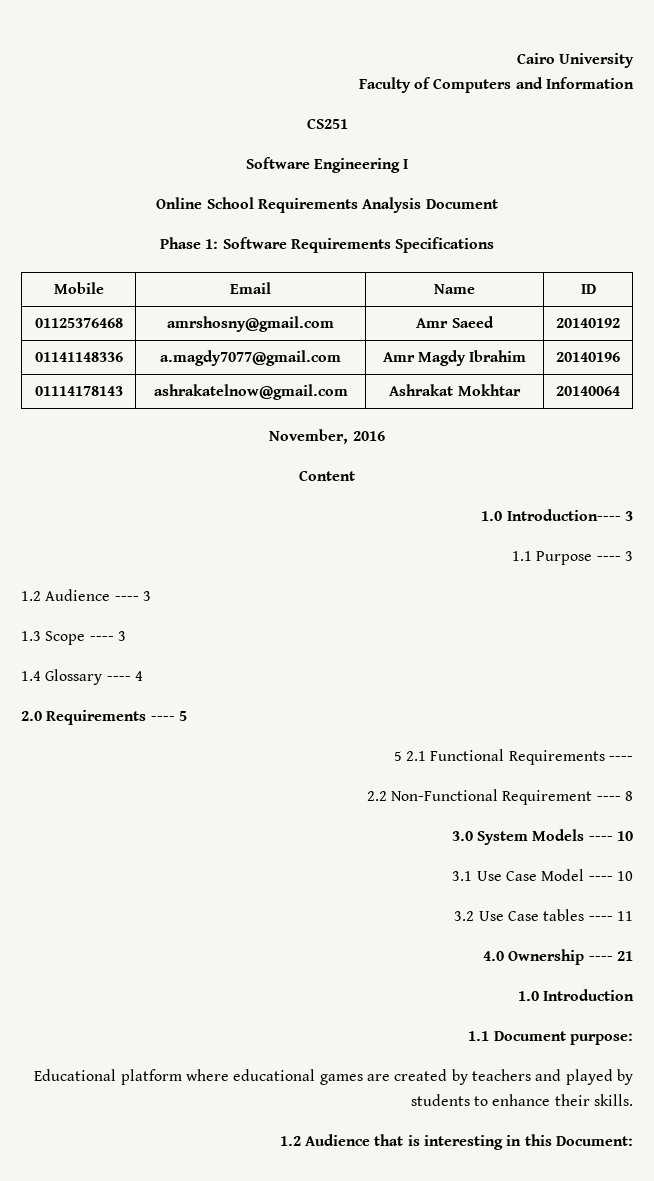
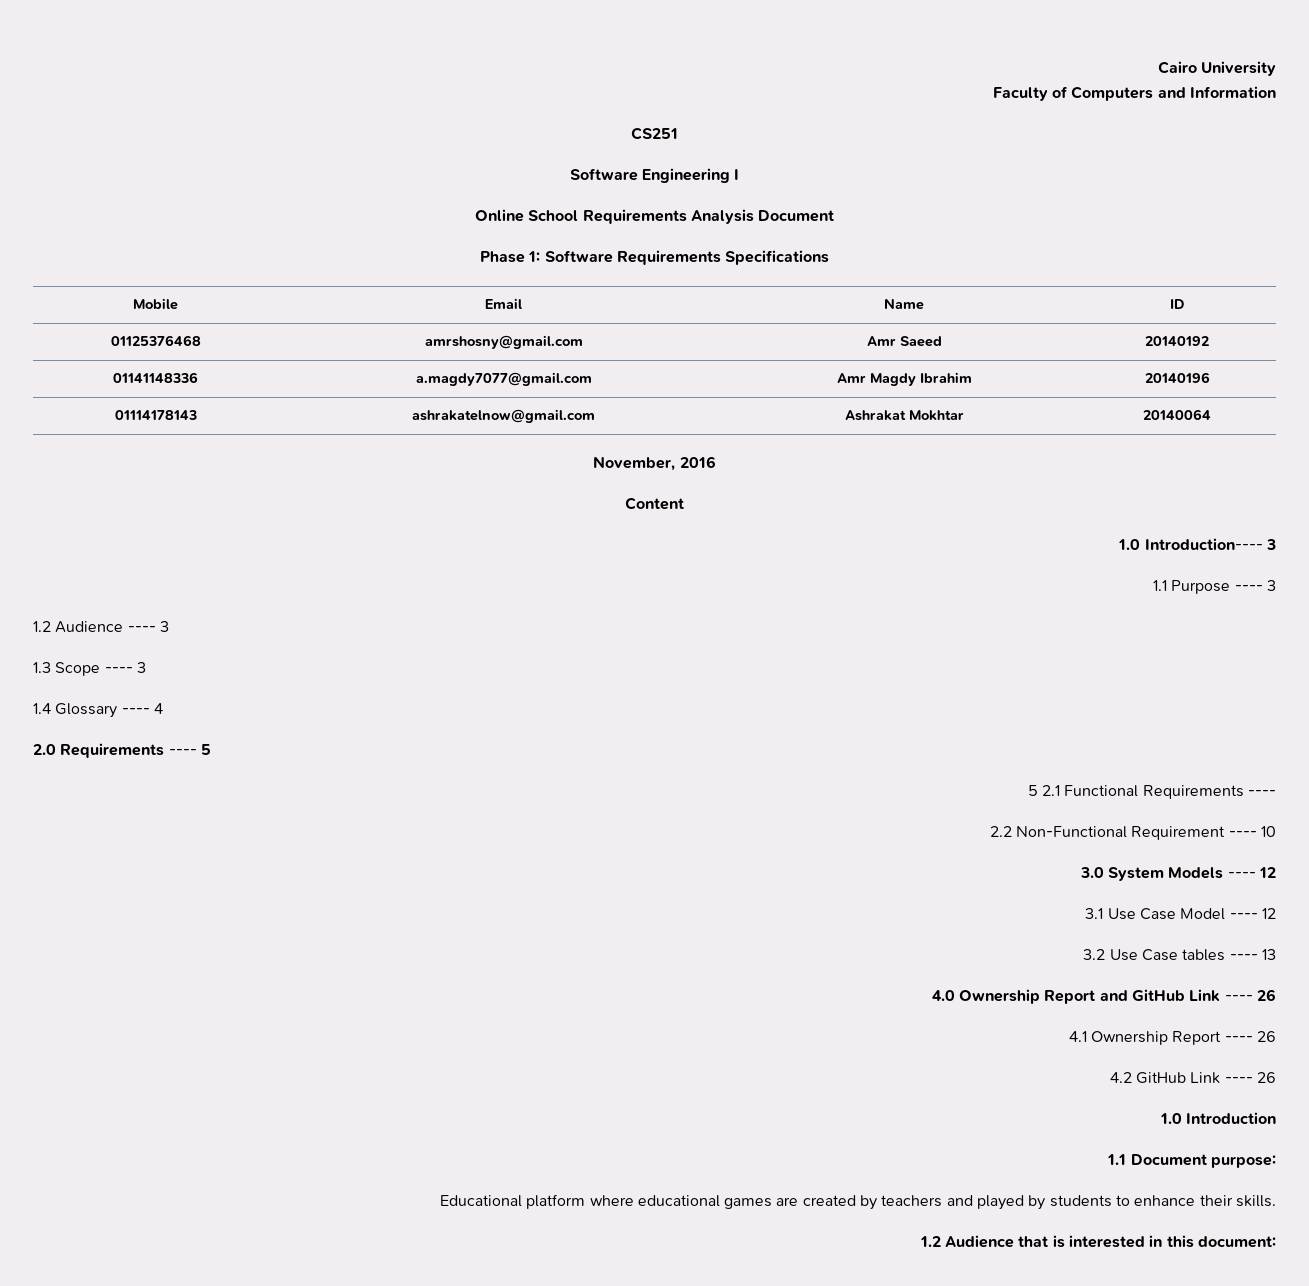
[625,791,634,801] 8 -> [1260,826,1276,837] 10
[617,831,634,841] 10 -> [1258,867,1276,878] 12
[617,871,634,881] 10 -> [1261,908,1276,919] 12
[617,911,634,921] 11 -> [1261,949,1276,960] 13
[588,951,634,961] ---- 21 -> [1044,989,1276,1004] [1068,1031,1276,1045] [1109,1072,1276,1084] Report and GitHub Link ---- 26 // 4.1 Ownership Report ---- 26 // 4.2 GitHub Link ---- 26
[424,1135,504,1150] interesting -> [1069,1235,1146,1248] interested
[556,1136,633,1146] Document: -> [1198,1236,1276,1248] document:

